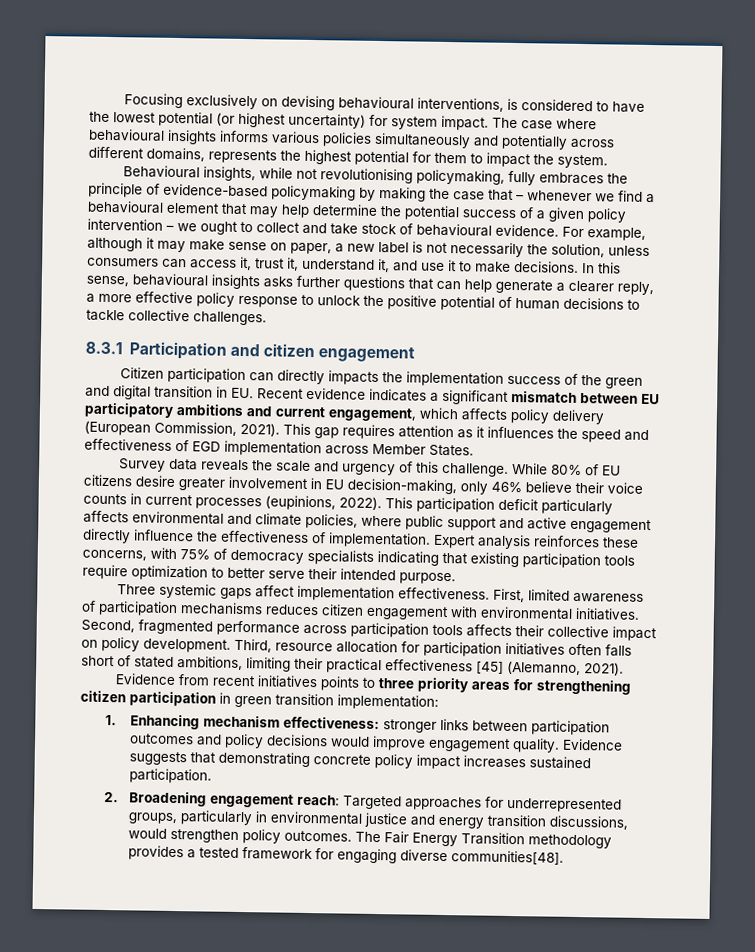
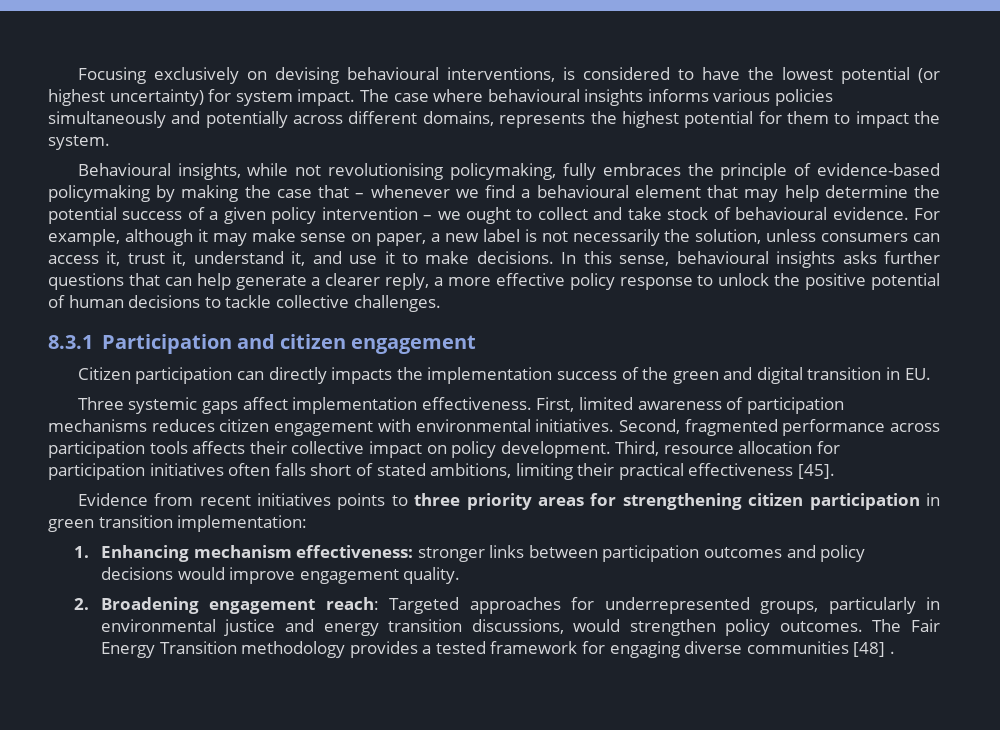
[257,387,660,405] [84,402,604,425] [84,420,649,443] [84,438,474,457] [118,458,621,477] [83,474,643,495] [83,493,613,515] [83,510,652,534] [82,528,639,550] [82,547,635,569] [82,564,456,585] Recent evidence indicates a significant mismatch between EU participatory ambitions and current engagement, which affects policy delivery (European Commission, 2021). This gap requires attention as it influences the speed and effectiveness of EGD implementation across Member States. // Survey data reveals the scale and urgency of this challenge. While 80% of EU citizens desire greater involvement in EU decision-making, only 46% believe their voice counts in current processes (eupinions, 2022). This participation deficit particularly affects environmental and climate policies, where public support and active engagement directly influence the effectiveness of implementation. Expert analysis reinforces these concerns, with 75% of democracy specialists indicating that existing participation tools require optimization to better serve their intended purpose. -> (931, 374) none
[476,660,624,676] [45] (Alemanno, 2021). -> [798,464,836,479] [45].
[562,738,624,751] [129,751,592,770] [129,768,213,784] Evidence suggests that demonstrating concrete policy impact increases sustained participation. -> (461, 575) none
[451,850,565,865] communities[48]. -> [746,641,895,657] communities [48] .

